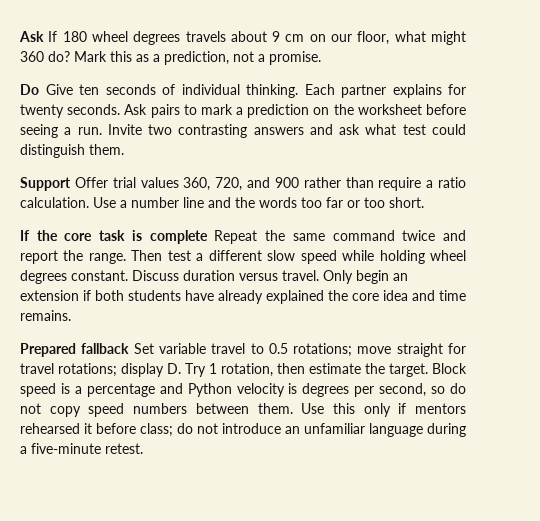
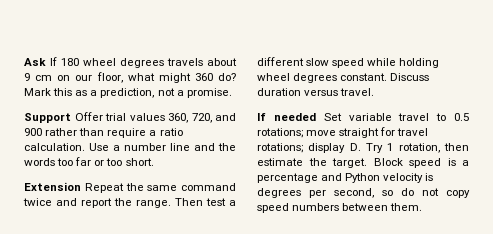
[20,84,466,98] [20,104,467,118] [20,124,466,138] [20,144,124,158] // Do Give ten seconds of individual thinking. Each partner explains for twenty seconds. Ask pairs to mark a prediction on the worksheet before seeing a run. Invite two contrasting answers and ask what test could distinguish them. -> (232, 93) none
[20,230,208,244] If the core task is complete -> [24,182,81,191] Extension
[323,270,408,284] [20,290,466,304] [20,310,71,321] [20,343,130,357] Only begin an extension if both students have already explained the core idea and time remains. // Prepared fallback -> [257,113,316,121] // If needed
[301,403,466,417] [20,423,466,437] [20,443,143,454] Use this only if mentors rehearsed it before class; do not introduce an unfamiliar language during a five-minute retest. -> (423, 207) none

